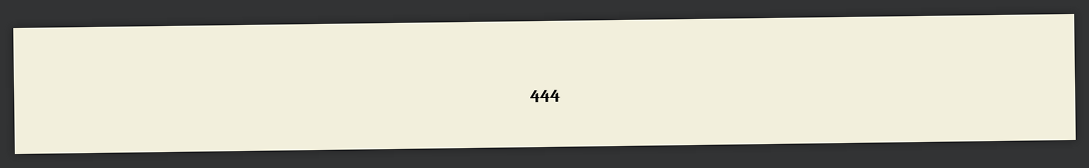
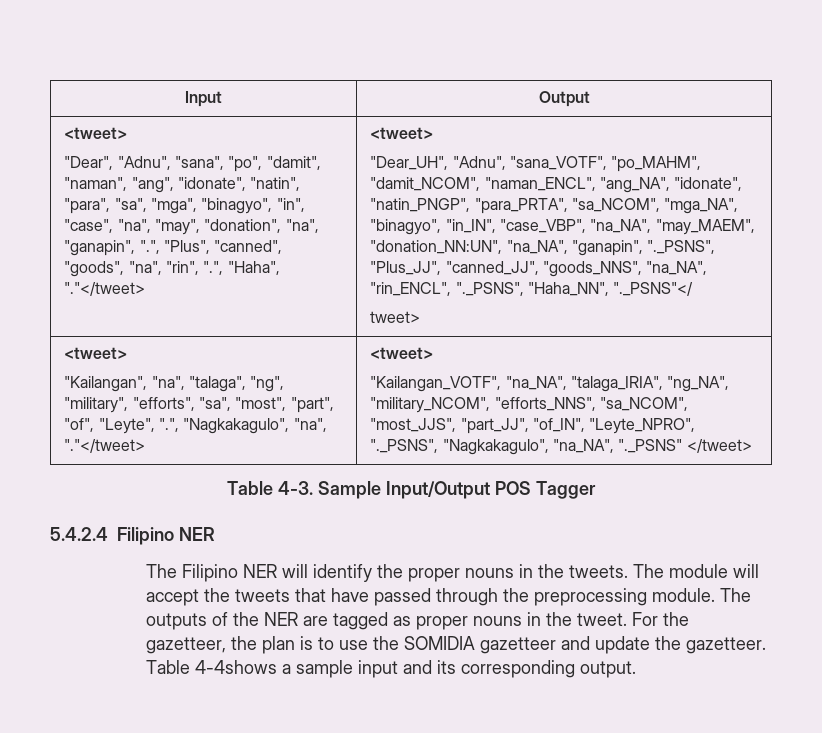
[529,89,561,103] 444 -> [185,91,222,107] [538,91,590,107] [64,127,128,139] [64,156,321,172] [64,177,301,193] [64,198,305,214] [64,219,319,235] [64,240,283,256] [64,261,280,277] [64,282,146,296] [370,127,434,139] [370,156,702,172] [370,177,743,193] [370,198,739,214] [370,219,755,235] [370,240,716,256] [370,261,708,277] [370,282,694,296] [370,311,421,323] [64,347,128,359] [64,376,285,392] [64,397,334,413] [64,418,327,434] [64,439,146,453] [370,347,434,359] [370,376,730,392] [370,397,688,413] [370,418,696,434] [370,439,752,455] [227,481,596,499] [50,527,215,545] [146,564,760,582] [146,588,752,606] [146,612,690,630] [146,636,767,654] [146,660,637,678] Input | Output // <tweet> // "Dear", "Adnu", "sana", "po", "damit", "naman", "ang", "idonate", "natin", "para", "sa", "mga", "binagyo", "in", "case", "na", "may", "donation", "na", "ganapin", ".", "Plus", "canned", "goods", "na", "rin", ".", "Haha", "."</tweet> | <tweet> // "Dear_UH", "Adnu", "sana_VOTF", "po_MAHM", "damit_NCOM", "naman_ENCL", "ang_NA", "idonate", "natin_PNGP", "para_PRTA", "sa_NCOM", "mga_NA", "binagyo", "in_IN", "case_VBP", "na_NA", "may_MAEM", "donation_NN:UN", "na_NA", "ganapin", "._PSNS", "Plus_JJ", "canned_JJ", "goods_NNS", "na_NA", "rin_ENCL", "._PSNS", "Haha_NN", "._PSNS"</ // tweet> // <tweet> // "Kailangan", "na", "talaga", "ng", "military", "efforts", "sa", "most", "part", "of", "Leyte", ".", "Nagkakagulo", "na", "."</tweet> | <tweet> // "Kailangan_VOTF", "na_NA", "talaga_IRIA", "ng_NA", "military_NCOM", "efforts_NNS", "sa_NCOM", "most_JJS", "part_JJ", "of_IN", "Leyte_NPRO", "._PSNS", "Nagkakagulo", "na_NA", "._PSNS" </tweet> // Table 4-3. Sample Input/Output POS Tagger // 5.4.2.4 Filipino NER // The Filipino NER will identify the proper nouns in the tweets. The module will accept the tweets that have passed through the preprocessing module. The outputs of the NER are tagged as proper nouns in the tweet. For the gazetteer, the plan is to use the SOMIDIA gazetteer and update the gazetteer. Table 4-4shows a sample input and its corresponding output.

